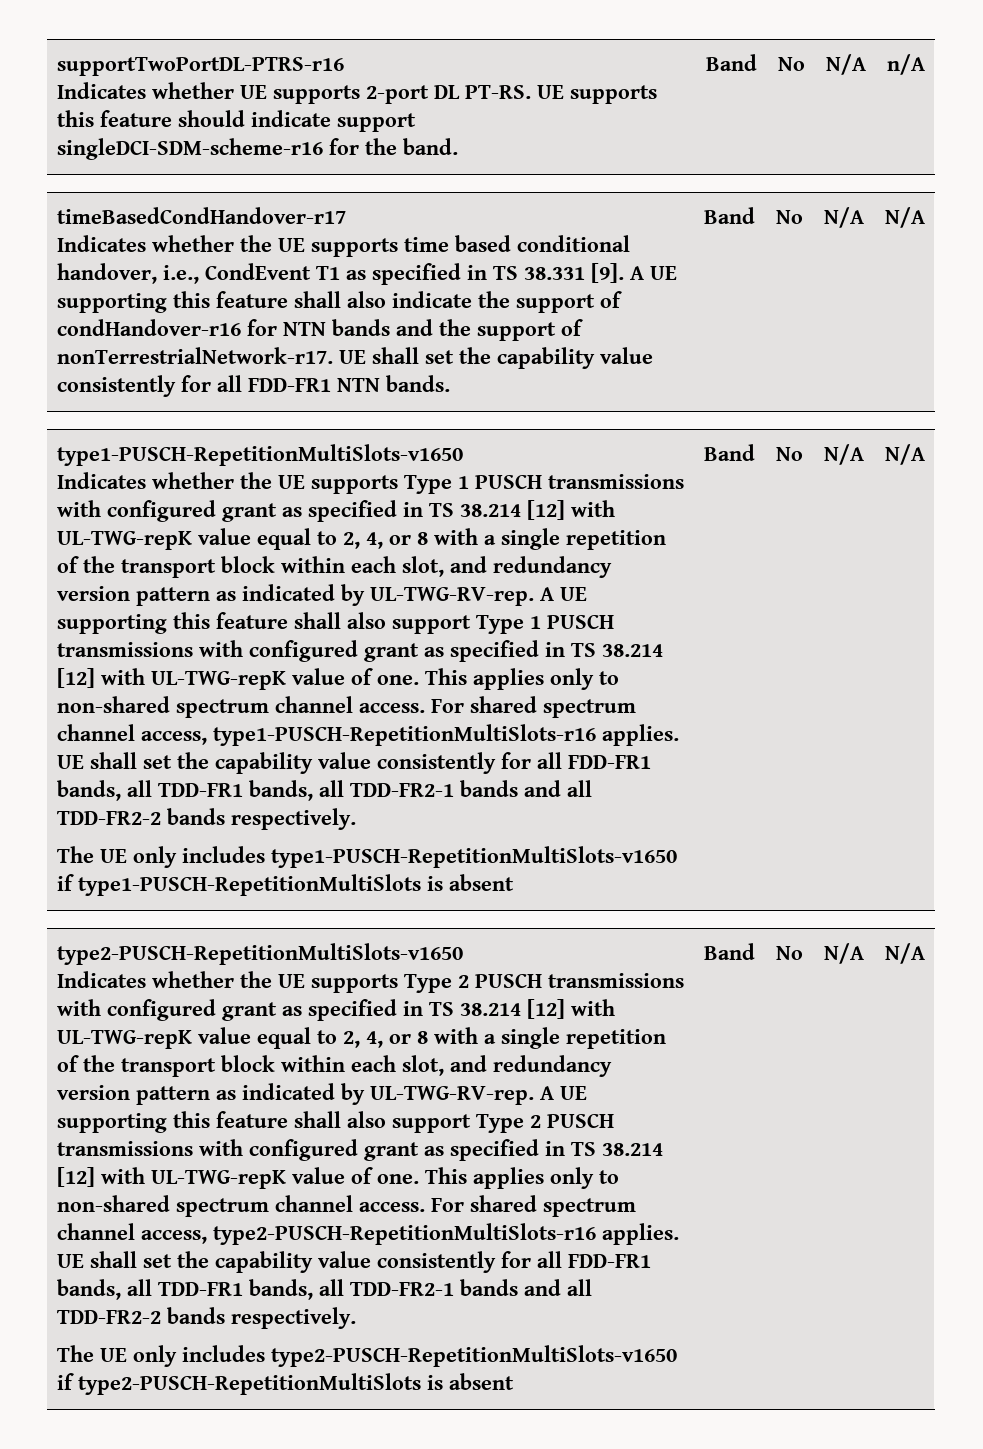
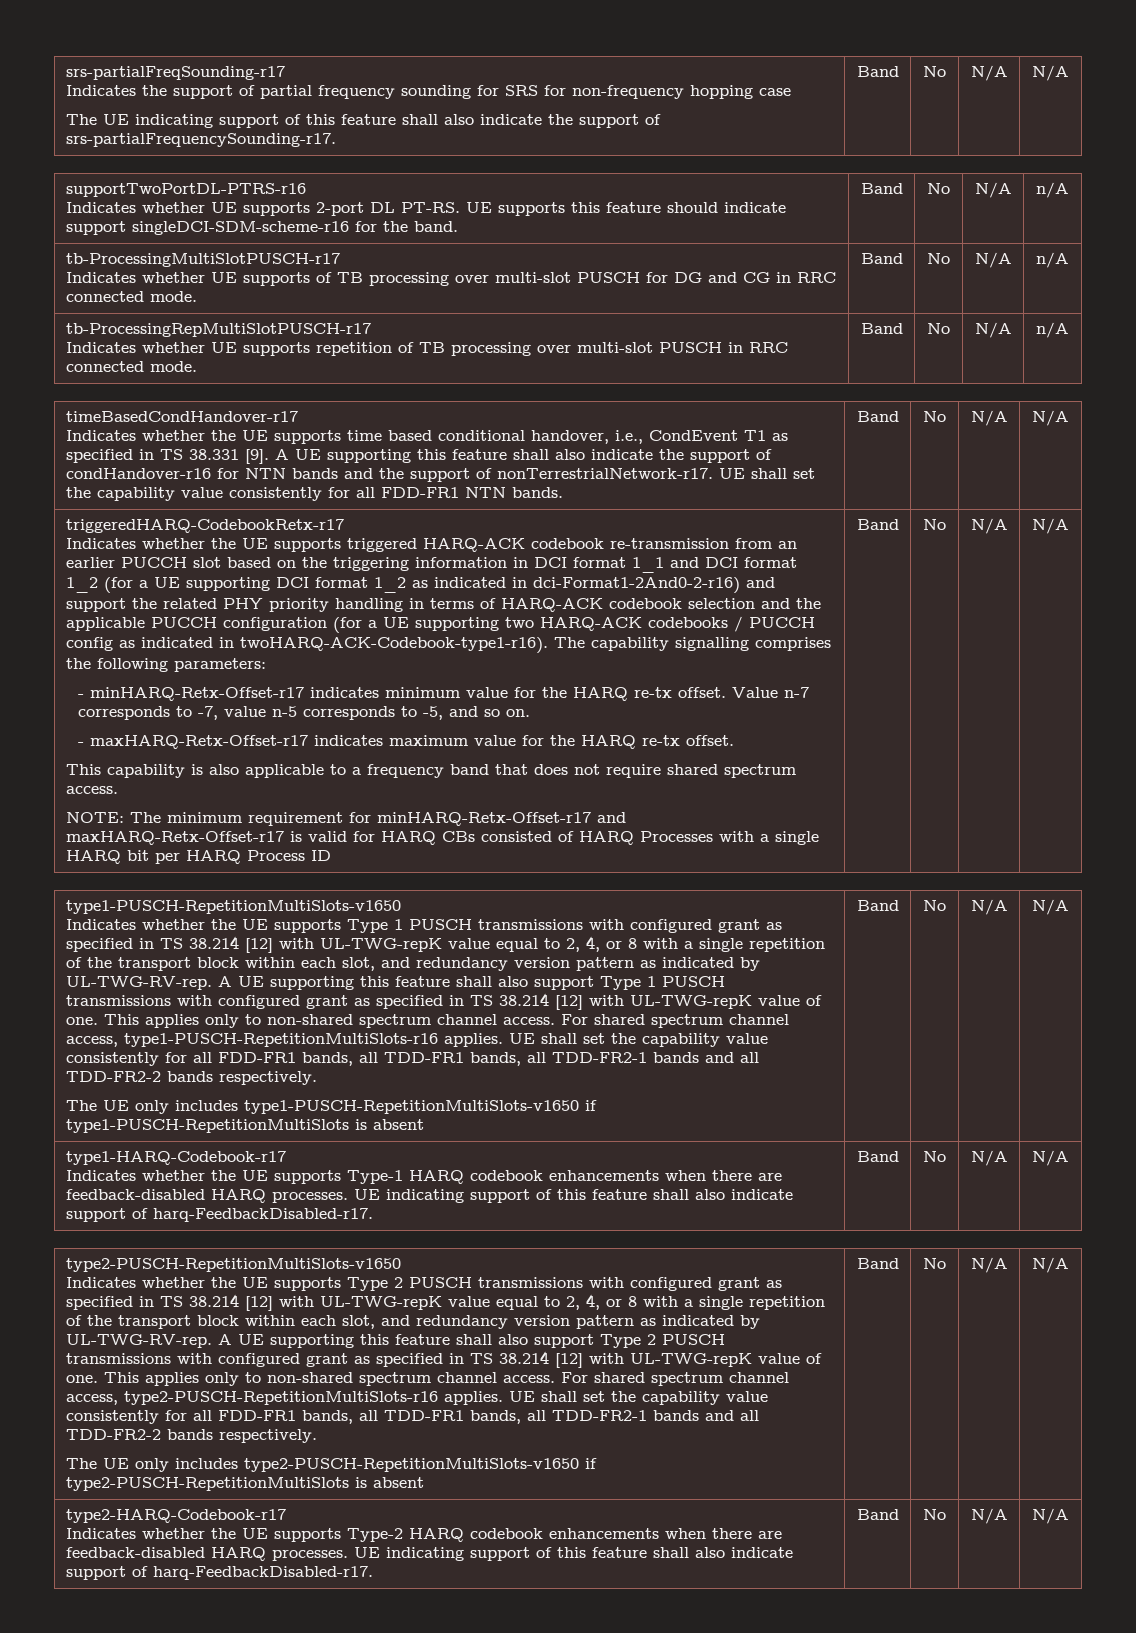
(56, 66) none -> [65,66,285,80] [65,85,791,99] [65,114,661,128] [65,133,336,147] [856,66,899,77] [923,66,946,77] [970,65,1008,81] [1032,65,1069,81] srs-partialFreqSounding-r17 // Indicates the support of partial frequency sounding for SRS for non-frequency hopping case // The UE indicating support of this feature shall also indicate the support of srs-partialFrequencySounding-r17. | Band | No | N/A | N/A //
(925, 64) none -> [65,253,340,267] [65,272,836,286] [65,291,197,302] [860,253,903,264] [927,253,950,264] [974,252,1012,268] [1036,252,1069,268] [65,323,371,337] [65,342,788,356] [65,361,197,372] [860,323,903,334] [927,323,950,334] [974,322,1012,338] [1036,322,1069,338] // tb-ProcessingMultiSlotPUSCH-r17 // Indicates whether UE supports of TB processing over multi-slot PUSCH for DG and CG in RRC connected mode. | Band | No | N/A | n/A // tb-ProcessingRepMultiSlotPUSCH-r17 // Indicates whether UE supports repetition of TB processing over multi-slot PUSCH in RRC connected mode. | Band | No | N/A | n/A
(925, 217) none -> [65,519,344,533] [65,538,797,552] [65,557,797,573] [65,577,775,594] [65,598,821,612] [65,616,815,633] [65,637,831,654] [65,658,266,672] [77,687,809,701] [77,706,530,720] [77,735,734,749] [65,764,796,778] [65,786,118,794] [65,812,626,826] [65,831,819,845] [65,850,331,864] [856,519,899,530] [923,519,946,530] [970,518,1008,534] [1032,518,1069,534] // triggeredHARQ-CodebookRetx-r17 // Indicates whether the UE supports triggered HARQ-ACK codebook re-transmission from an earlier PUCCH slot based on the triggering information in DCI format 1_1 and DCI format 1_2 (for a UE supporting DCI format 1_2 as indicated in dci-Format1-2And0-2-r16) and support the related PHY priority handling in terms of HARQ-ACK codebook selection and the applicable PUCCH configuration (for a UE supporting two HARQ-ACK codebooks / PUCCH config as indicated in twoHARQ-ACK-Codebook-type1-r16). The capability signalling comprises the following parameters: // - minHARQ-Retx-Offset-r17 indicates minimum value for the HARQ re-tx offset. Value n-7 corresponds to -7, value n-5 corresponds to -5, and so on. // - maxHARQ-Retx-Offset-r17 indicates maximum value for the HARQ re-tx offset. // This capability is also applicable to a frequency band that does not require shared spectrum access. // NOTE: The minimum requirement for minHARQ-Retx-Offset-r17 and maxHARQ-Retx-Offset-r17 is valid for HARQ CBs consisted of HARQ Processes with a single HARQ bit per HARQ Process ID | Band | No | N/A | N/A
(925, 454) none -> [65,1151,286,1165] [65,1170,782,1184] [65,1189,793,1203] [65,1208,373,1222] [856,1151,899,1162] [923,1151,946,1162] [970,1150,1008,1166] [1032,1150,1069,1166] // type1-HARQ-Codebook-r17 // Indicates whether the UE supports Type-1 HARQ codebook enhancements when there are feedback-disabled HARQ processes. UE indicating support of this feature shall also indicate support of harq-FeedbackDisabled-r17. | Band | No | N/A | N/A
(925, 953) none -> [65,1509,286,1523] [65,1528,782,1542] [65,1547,793,1561] [65,1566,373,1580] [856,1509,899,1520] [923,1509,946,1520] [970,1508,1008,1524] [1032,1508,1069,1524] // type2-HARQ-Codebook-r17 // Indicates whether the UE supports Type-2 HARQ codebook enhancements when there are feedback-disabled HARQ processes. UE indicating support of this feature shall also indicate support of harq-FeedbackDisabled-r17. | Band | No | N/A | N/A

